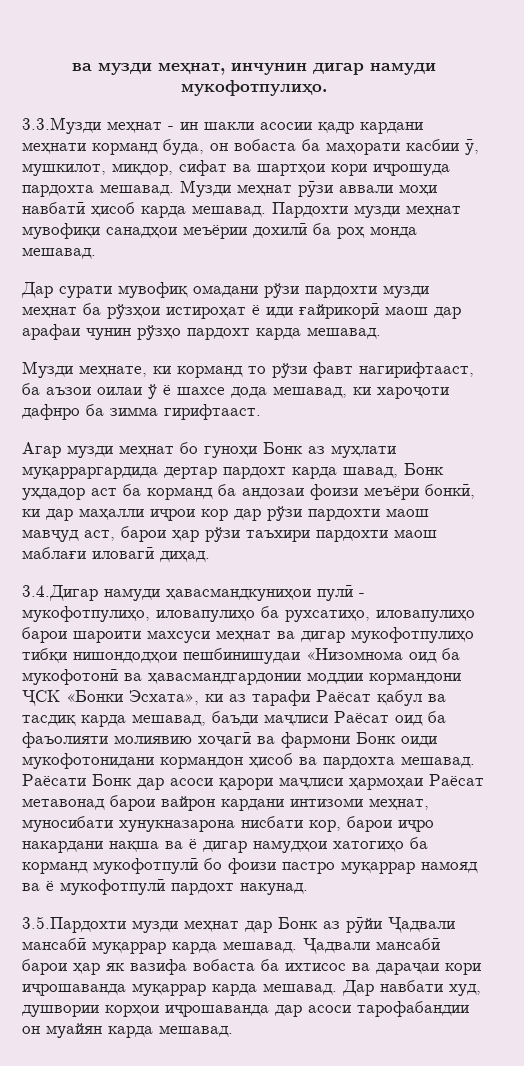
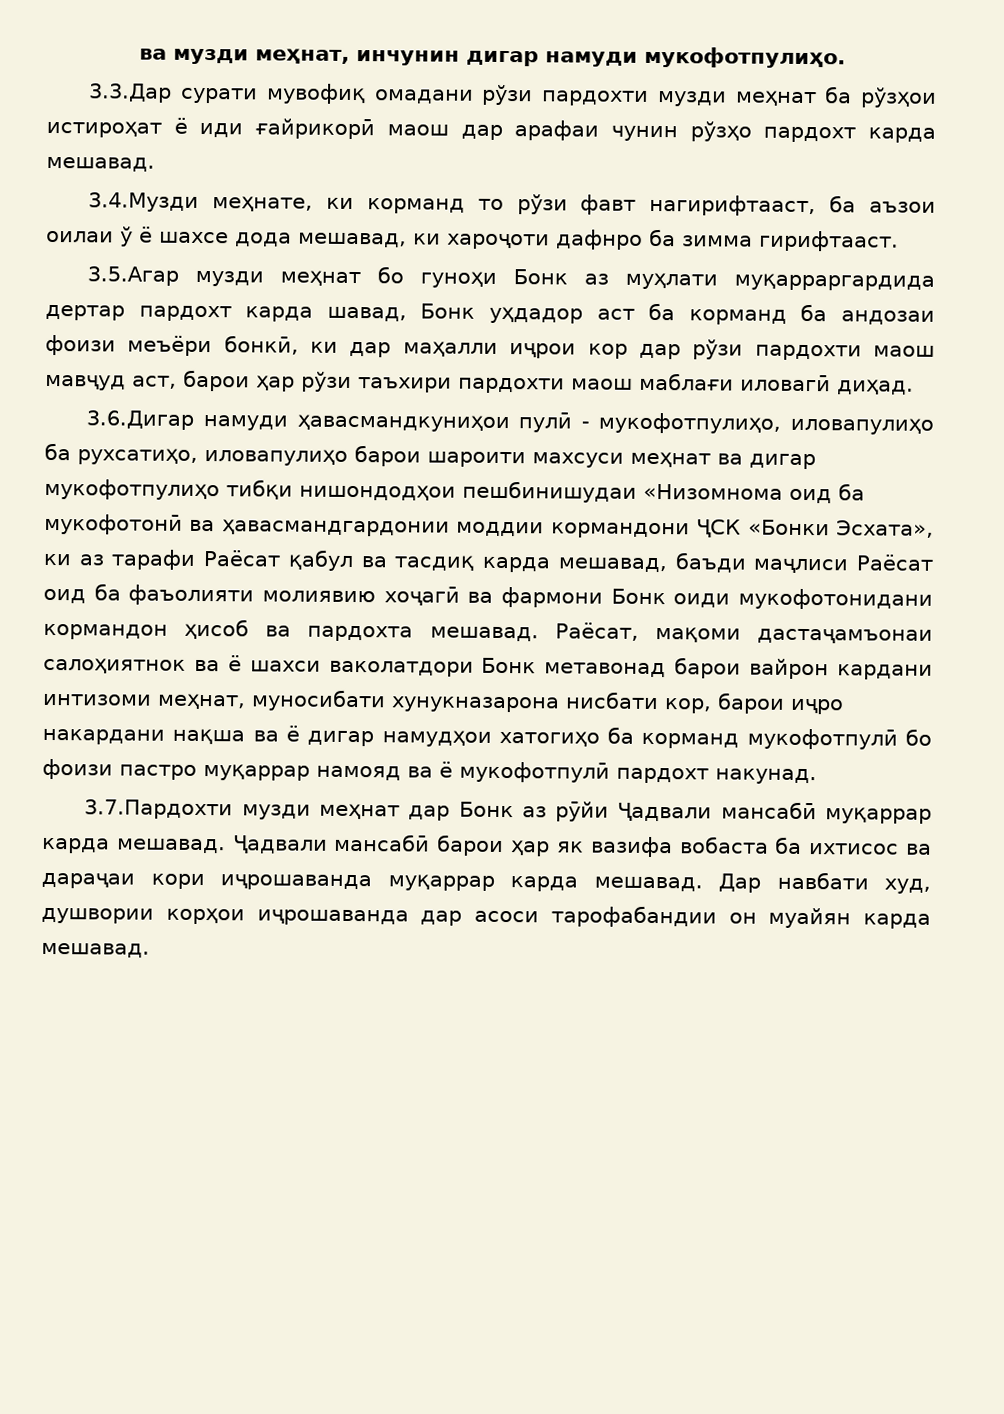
[22,117,423,134] [22,139,479,155] [22,160,450,176] [22,180,437,197] [22,202,461,218] [22,223,417,239] [22,247,96,259] [21,282,53,298] 3.3.Музди меҳнат - ин шакли асосии қадр кардани меҳнати корманд буда, он вобаста ба маҳорати касбии ӯ, мушкилот, миқдор, сифат ва шартҳои кори иҷрошуда пардохта мешавад. Музди меҳнат рӯзи аввали моҳи навбатӣ ҳисоб карда мешавад. Пардохти музди меҳнат мувофиқи санадҳои меъёрии дохилӣ ба роҳ монда мешавад. // Дар -> [89,83,173,103] 3.3.Дар
[22,361,73,378] Музди -> [88,192,200,212] 3.4.Музди
[22,442,61,458] Агар -> [87,266,180,286] 3.5.Агар
[22,585,98,601] 3.4.Дигар -> [86,410,195,430] 3.6.Дигар
[22,774,484,790] Раёсати Бонк дар асоси қарори маҷлиси ҳармоҳаи Раёсат -> [554,622,933,644] [43,655,537,677] Раёсат, мақоми дастаҷамъонаи салоҳиятнок ва ё шахси ваколатдори Бонк
[22,916,126,933] 3.5.Пардохти -> [84,799,234,820] 3.7.Пардохти

